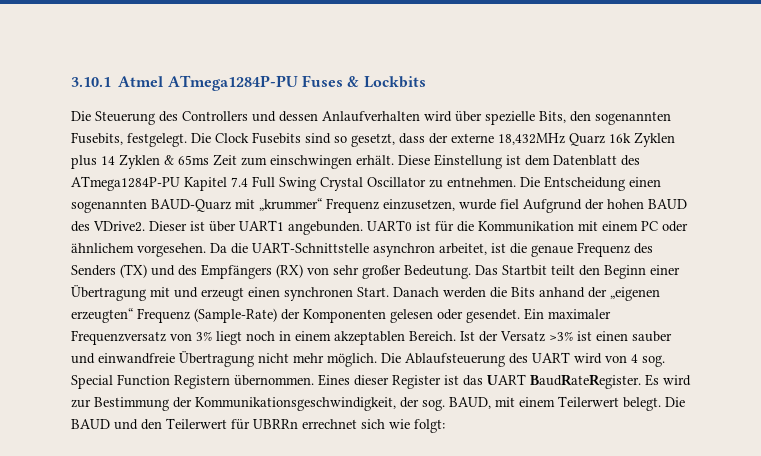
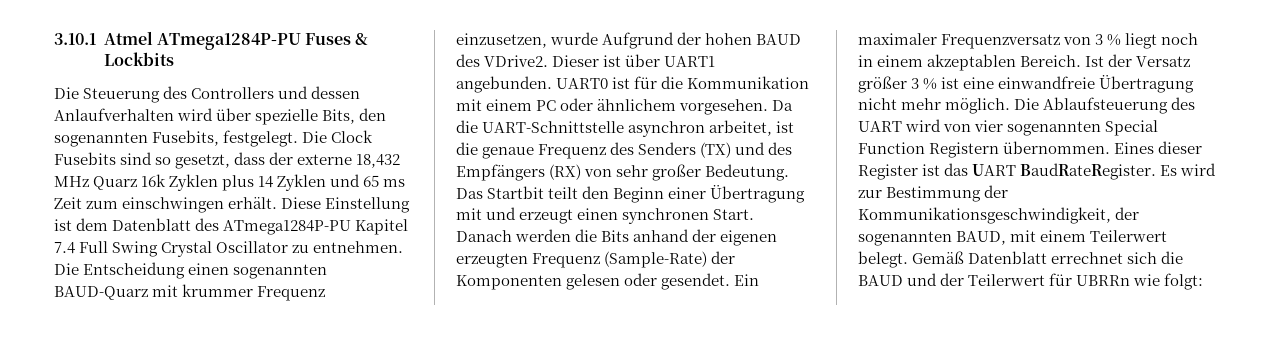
[498,133,565,145] 18,432MHz -> [356,154,401,168] [54,176,89,187] 18,432 MHz
[164,155,209,165] & 65ms -> [330,174,406,187] und 65 ms
[259,198,322,211] „krummer“ -> [182,284,254,297] krummer
[500,199,519,209] fiel -> (599, 38) none
[610,287,660,301] [71,308,133,323] „eigenen erzeugten“ -> [720,230,778,246] [456,253,528,268] eigenen erzeugten
[196,331,212,341] 3% -> [1095,34,1122,46] 3 %
[549,331,672,342] [71,353,95,364] >3% ist einen sauber und -> [858,76,995,93] größer 3 % ist eine
[631,354,665,367] 4 sog. -> [974,120,1102,136] vier sogenannten
[422,399,445,411] sog. -> [858,231,952,246] sogenannten
[665,397,685,407] Die -> [912,251,1184,264] Gemäß Datenblatt errechnet sich die
[141,419,162,430] den -> [940,273,965,286] der
[302,419,385,429] errechnet sich -> (1131, 280) none

